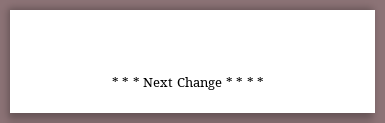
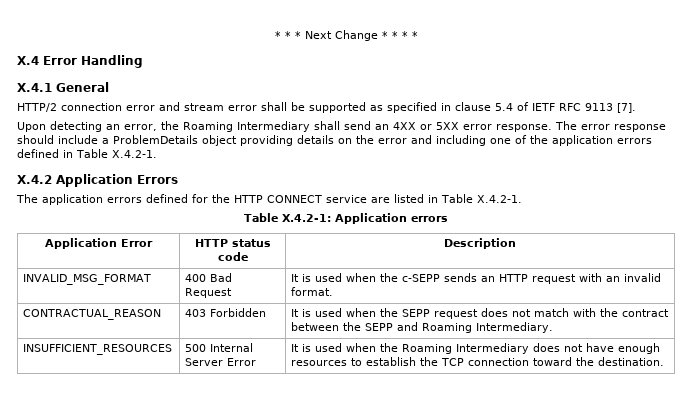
(265, 82) none -> [17,55,143,68] [17,82,109,92] [17,102,636,113] [17,121,666,132] [17,135,652,146] [17,149,157,158] [17,174,178,187] [16,194,522,205] [244,213,448,224] [45,238,153,249] [194,239,271,247] [217,252,248,261] [444,238,516,249] [23,274,152,285] [185,273,233,282] [185,288,233,298] [291,273,662,284] [291,287,334,296] [23,309,162,320] [185,308,267,317] [291,308,670,319] [291,322,554,333] [23,344,173,355] [185,343,254,352] [185,358,257,366] [291,343,661,354] [291,357,665,366] // X.4 Error Handling // X.4.1 General // HTTP/2 connection error and stream error shall be supported as specified in clause 5.4 of IETF RFC 9113 [7]. // Upon detecting an error, the Roaming Intermediary shall send an 4XX or 5XX error response. The error response should include a ProblemDetails object providing details on the error and including one of the application errors defined in Table X.4.2-1. // X.4.2 Application Errors // The application errors defined for the HTTP CONNECT service are listed in Table X.4.2-1. // Table X.4.2-1: Application errors // Application Error | HTTP status code | Description // INVALID_MSG_FORMAT | 400 Bad Request | It is used when the c-SEPP sends an HTTP request with an invalid format. // CONTRACTUAL_REASON | 403 Forbidden | It is used when the SEPP request does not match with the contract between the SEPP and Roaming Intermediary. // INSUFFICIENT_RESOURCES | 500 Internal Server Error | It is used when the Roaming Intermediary does not have enough resources to establish the TCP connection toward the destination.

